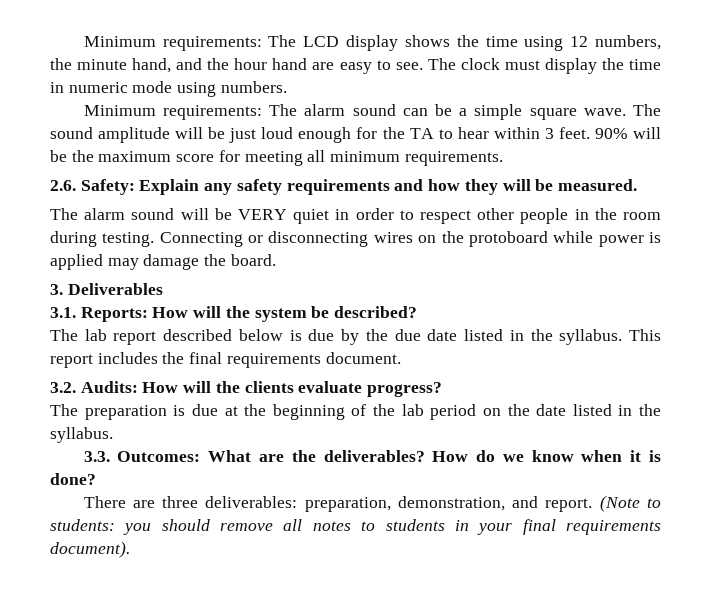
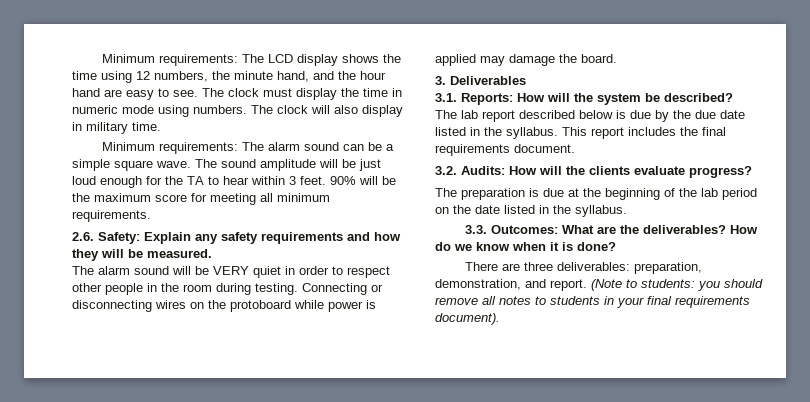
(287, 87) none -> [251,105,403,117] [72,122,161,134] The clock will also display in military time.

